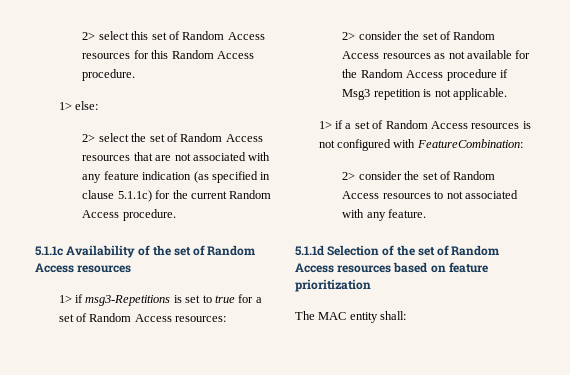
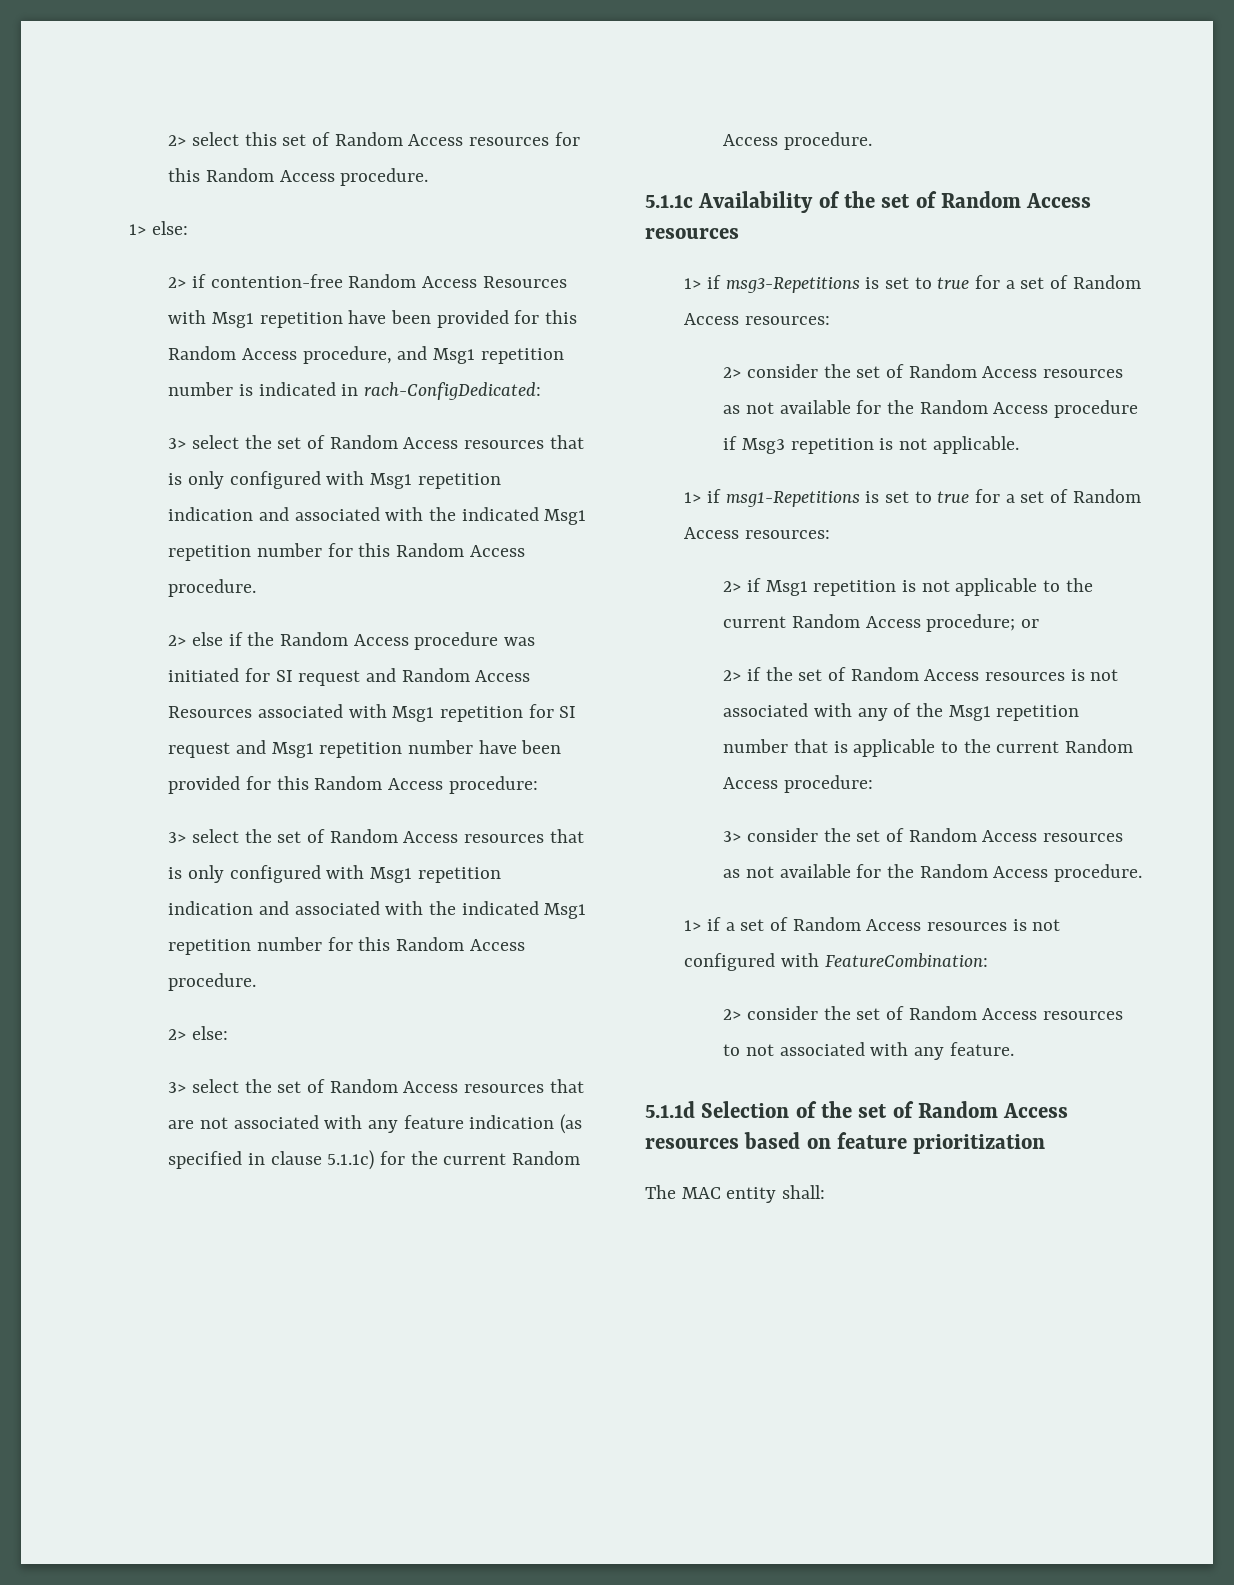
(96, 138) none -> [192,274,567,288] [168,310,578,328] [168,346,564,364] [168,382,542,400] [168,435,584,449] [168,471,501,489] [168,507,587,525] [168,543,525,561] [168,579,257,597] [168,632,536,650] [168,668,531,686] [168,704,577,722] [168,740,562,758] [168,776,538,794] [168,829,584,843] [168,865,501,883] [168,901,587,919] [168,937,525,955] [168,973,257,991] [168,1026,229,1040] [168,1082,187,1093] if contention-free Random Access Resources with Msg1 repetition have been provided for this Random Access procedure, and Msg1 repetition number is indicated in rach-ConfigDedicated: // 3> select the set of Random Access resources that is only configured with Msg1 repetition indication and associated with the indicated Msg1 repetition number for this Random Access procedure. // 2> else if the Random Access procedure was initiated for SI request and Random Access Resources associated with Msg1 repetition for SI request and Msg1 repetition number have been provided for this Random Access procedure: // 3> select the set of Random Access resources that is only configured with Msg1 repetition indication and associated with the indicated Msg1 repetition number for this Random Access procedure. // 2> else: // 3>
(507, 94) none -> [684,489,1141,507] [684,527,830,539] [723,578,1093,596] [723,614,1040,632] [723,667,1119,681] [723,703,1080,721] [723,739,1134,757] [723,775,874,793] [723,828,1124,842] [723,864,1143,882] // 1> if msg1-Repetitions is set to true for a set of Random Access resources: // 2> if Msg1 repetition is not applicable to the current Random Access procedure; or // 2> if the set of Random Access resources is not associated with any of the Msg1 repetition number that is applicable to the current Random Access procedure: // 3> consider the set of Random Access resources as not available for the Random Access procedure.

